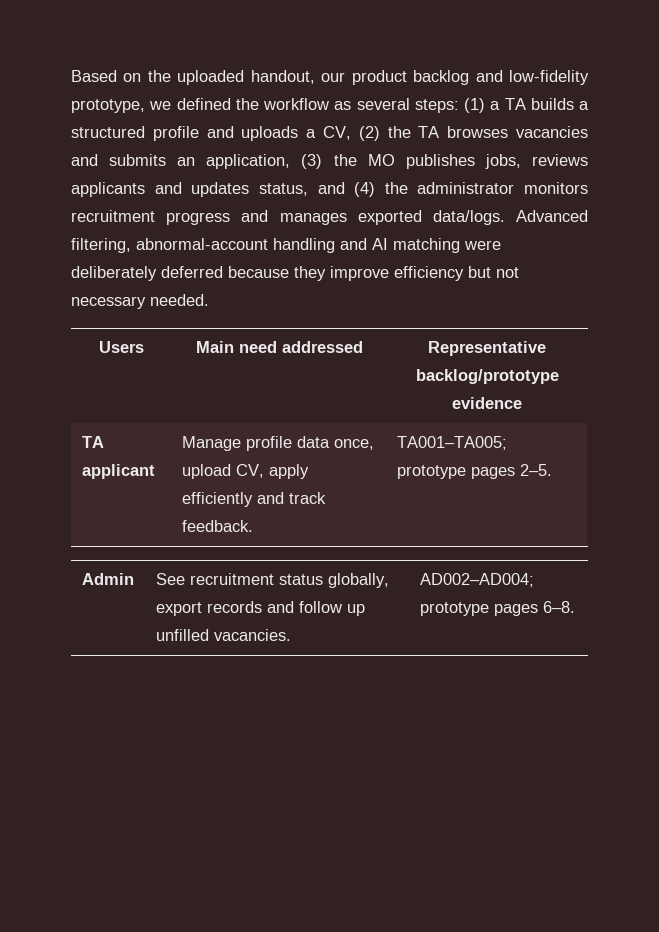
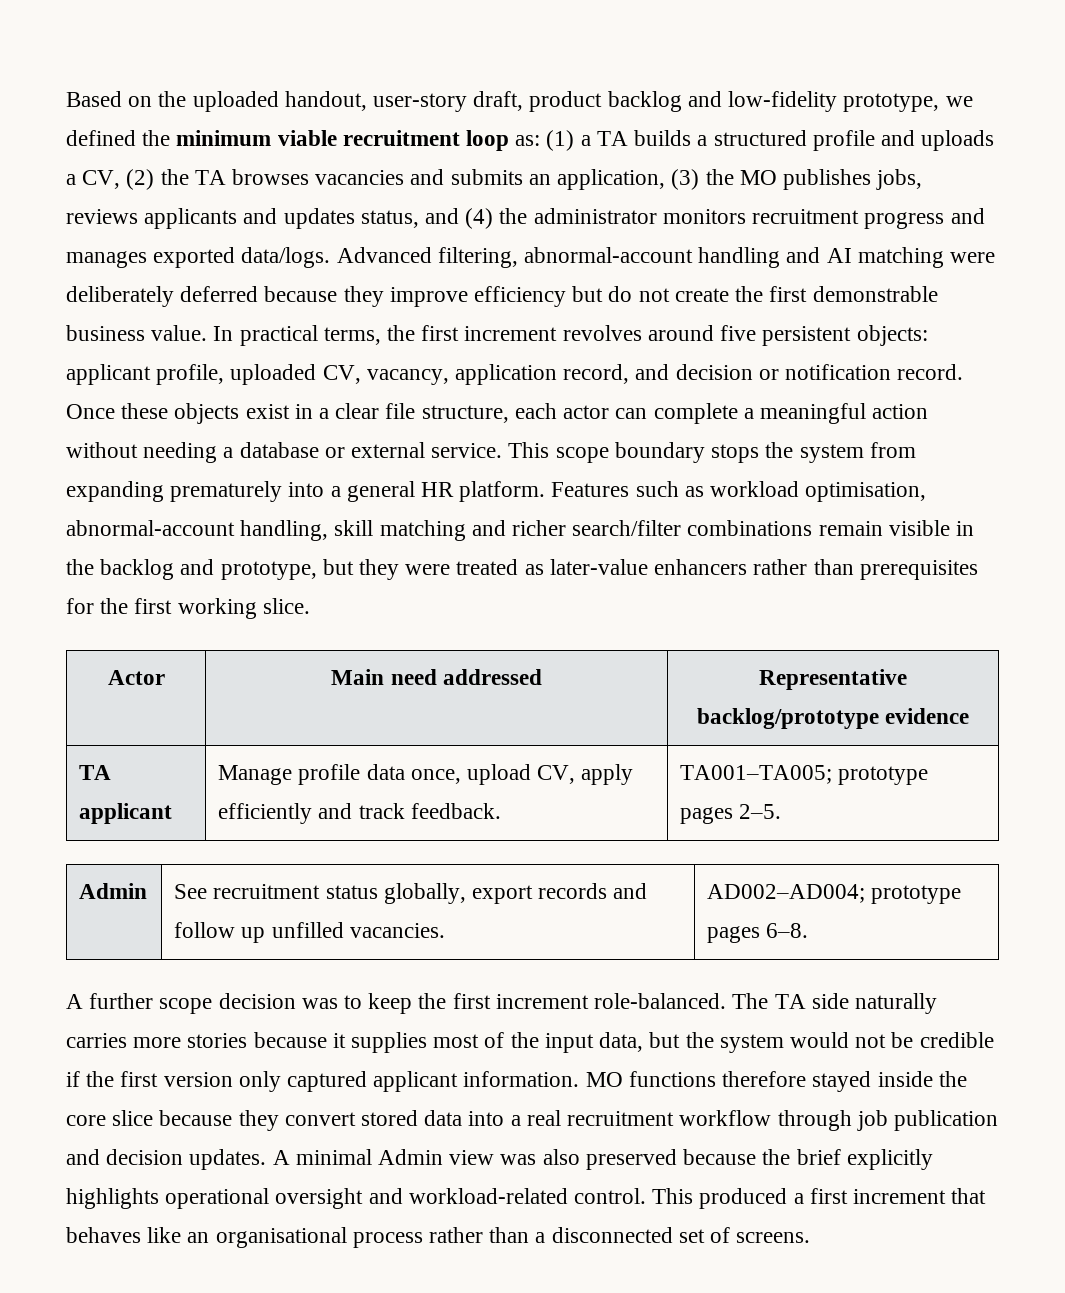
[321,72,346,82] our -> [373,91,524,112] user-story draft,
[263,98,459,113] workflow as several steps: -> [176,130,541,151] minimum viable recruitment loop as:
[496,267,519,278] [71,294,209,309] [99,341,144,353] not necessary needed. // Users -> [608,286,938,302] [66,325,928,346] [66,364,964,385] [66,403,929,424] [66,442,916,463] [66,481,927,502] [66,520,975,541] [66,559,978,580] [66,598,310,619] [107,670,165,685] do not create the first demonstrable business value. In practical terms, the first increment revolves around five persistent objects: applicant profile, uploaded CV, vacancy, application record, and decision or notification record. Once these objects exist in a clear file structure, each actor can complete a meaningful action without needing a database or external service. This scope boundary stops the system from expanding prematurely into a general HR platform. Features such as workload optimisation, abnormal-account handling, skill matching and richer search/filter combinations remain visible in the backlog and prototype, but they were treated as later-value enhancers rather than prerequisites for the first working slice. // Actor
(575, 607) none -> [66,993,937,1014] [66,1032,994,1053] [66,1071,967,1092] [66,1110,998,1131] [66,1149,933,1170] [66,1188,987,1209] [66,1227,811,1248] // A further scope decision was to keep the first increment role-balanced. The TA side naturally carries more stories because it supplies most of the input data, but the system would not be credible if the first version only captured applicant information. MO functions therefore stayed inside the core slice because they convert stored data into a real recruitment workflow through job publication and decision updates. A minimal Admin view was also preserved because the brief explicitly highlights operational oversight and workload-related control. This produced a first increment that behaves like an organisational process rather than a disconnected set of screens.

